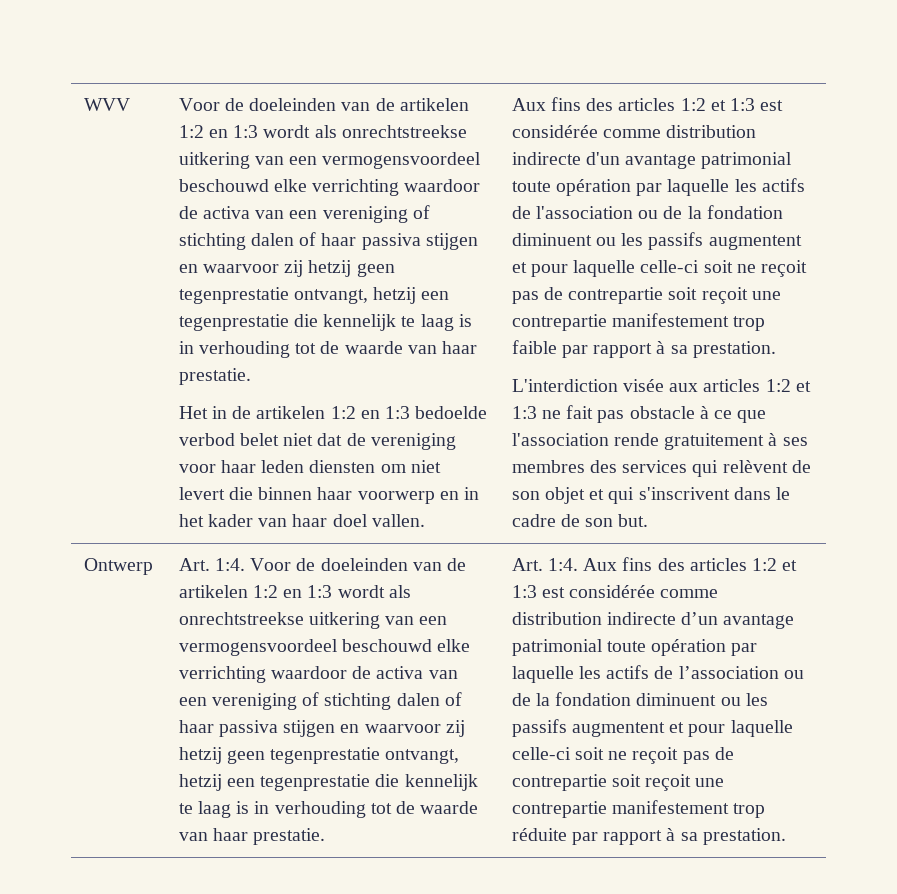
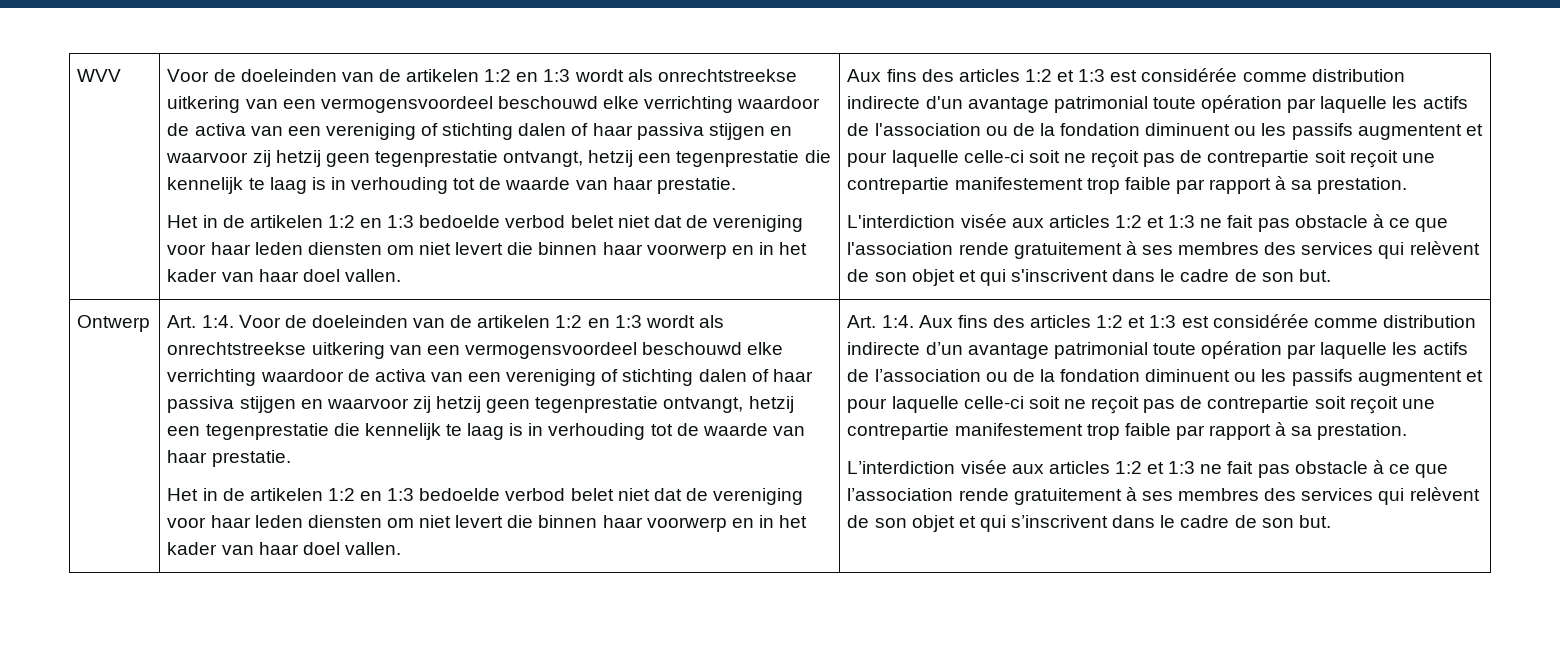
(326, 836) none -> [167,488,804,505] [167,515,808,532] [167,542,401,555] // Het in de artikelen 1:2 en 1:3 bedoelde verbod belet niet dat de vereniging voor haar leden diensten om niet levert die binnen haar voorwerp en in het kader van haar doel vallen.
[511,828,786,845] réduite par rapport à sa prestation. -> [1124,422,1408,440] [847,460,1449,478] [847,487,1480,505] [847,515,1331,532] faible par rapport à sa prestation. // L’interdiction visée aux articles 1:2 et 1:3 ne fait pas obstacle à ce que l’association rende gratuitement à ses membres des services qui relèvent de son objet et qui s’inscrivent dans le cadre de son but.

